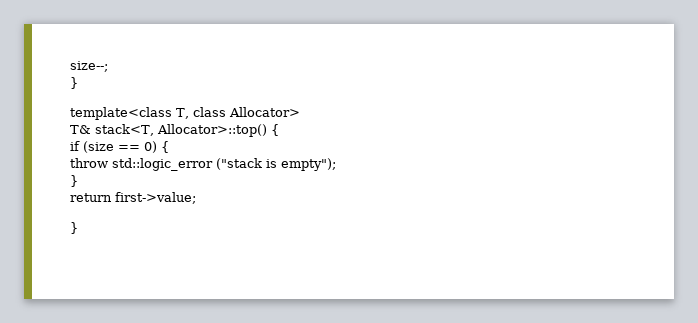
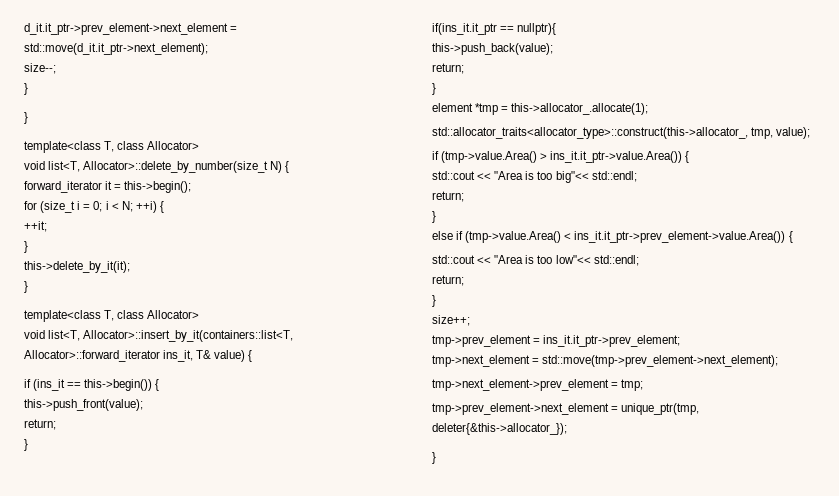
(70, 66) none -> [24,23,238,35] [24,43,208,55] d_it.it_ptr->prev_element->next_element = std::move(d_it.it_ptr->next_element); //
[70,107,300,120] [70,124,279,137] [70,141,169,153] [70,158,336,171] [70,175,78,187] [70,192,196,204] // template<class T, class Allocator> // T& stack<T, Allocator>::top() { // if (size == 0) { // throw std::logic_error ("stack is empty"); // } // return first->value; -> [24,112,28,124] [24,141,200,153] [24,161,290,173] [24,181,192,193] [24,201,164,213] [24,221,47,232] [24,241,28,253] [24,261,130,273] [24,281,28,293] [24,310,200,322] [24,330,294,342] [24,350,253,362] [24,379,160,391] [24,399,143,411] [24,419,56,430] [24,439,28,451] [432,23,557,35] [432,43,553,55] [432,63,464,74] [432,83,436,95] [432,103,649,115] [432,127,811,139] [432,151,690,163] [432,171,637,183] [432,191,464,202] [432,211,436,223] [432,231,793,243] [432,255,639,266] [432,275,464,286] [432,295,436,307] [432,315,470,326] [432,335,681,347] [432,355,779,367] [432,379,644,391] [432,403,700,415] [432,423,567,435] // } // template<class T, class Allocator> // void list<T, Allocator>::delete_by_number(size_t N) { // forward_iterator it = this->begin(); // for (size_t i = 0; i < N; ++i) { // ++it; // } // this->delete_by_it(it); // } // template<class T, class Allocator> // void list<T, Allocator>::insert_by_it(containers::list<T, Allocator>::forward_iterator ins_it, T& value) { // if (ins_it == this->begin()) { // this->push_front(value); // return; // } // if(ins_it.it_ptr == nullptr){ // this->push_back(value); // return; // } // element *tmp = this->allocator_.allocate(1); // std::allocator_traits<allocator_type>::construct(this->allocator_, tmp, value); // if (tmp->value.Area() > ins_it.it_ptr->value.Area()) { // std::cout << "Area is too big"<< std::endl; // return; // } // else if (tmp->value.Area() < ins_it.it_ptr->prev_element->value.Area()) { // std::cout << "Area is too low"<< std::endl; // return; // } // size++; // tmp->prev_element = ins_it.it_ptr->prev_element; // tmp->next_element = std::move(tmp->prev_element->next_element); // tmp->next_element->prev_element = tmp; // tmp->prev_element->next_element = unique_ptr(tmp, deleter{&this->allocator_});

